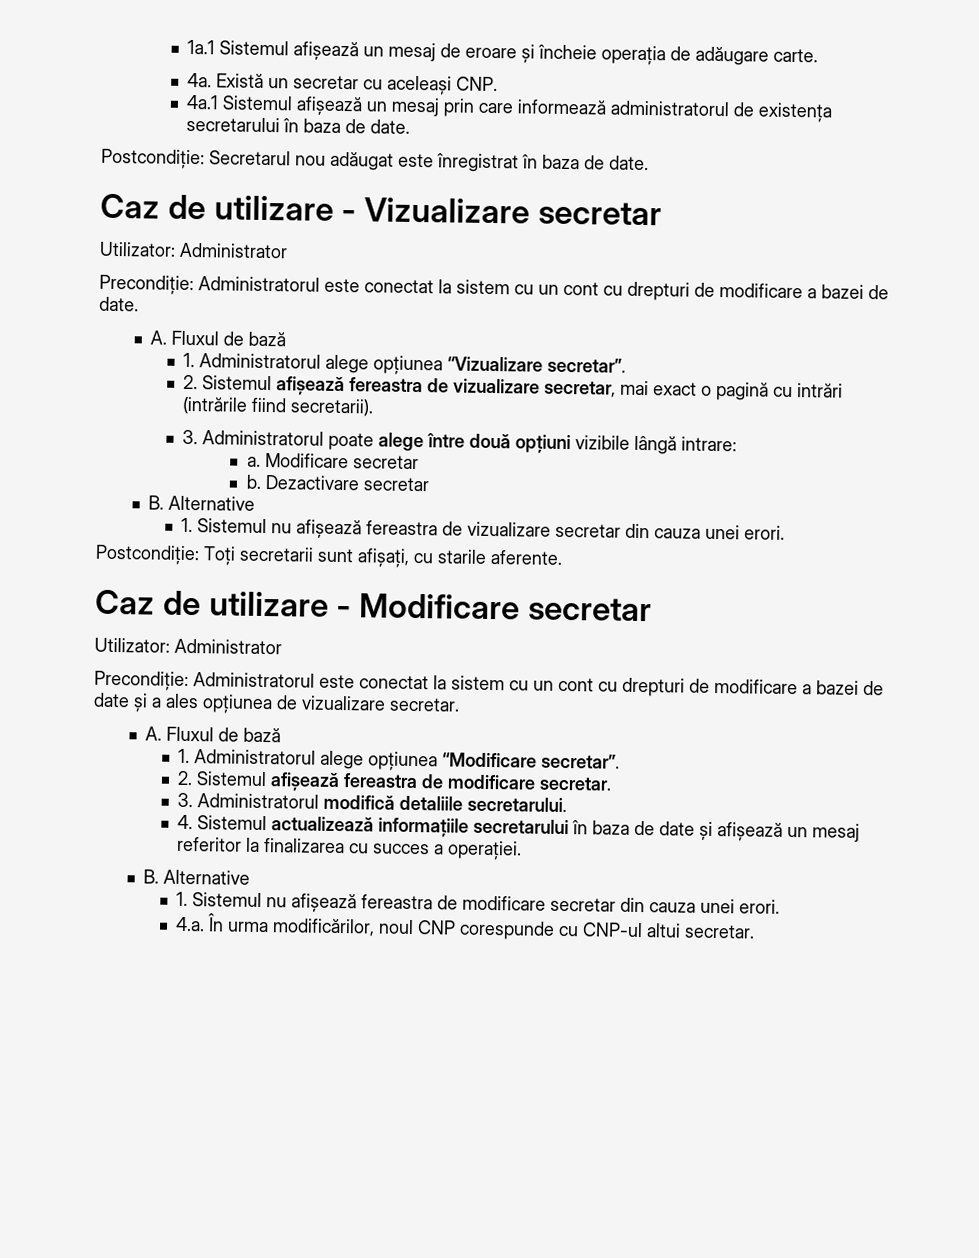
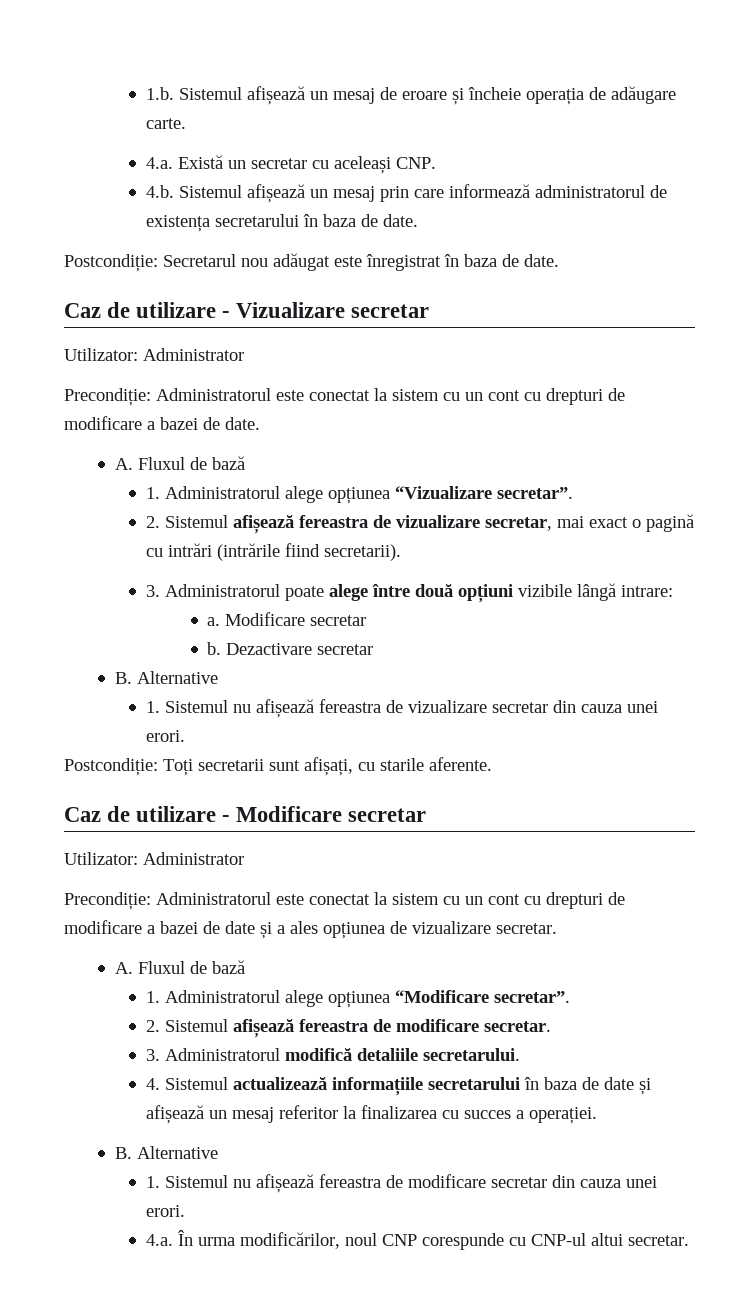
[186,39,215,55] 1a.1 -> [145,87,174,100] 1.b.
[186,72,212,88] 4a. -> [145,157,173,169] 4.a.
[185,94,219,110] 4a.1 -> [145,185,174,198] 4.b.

